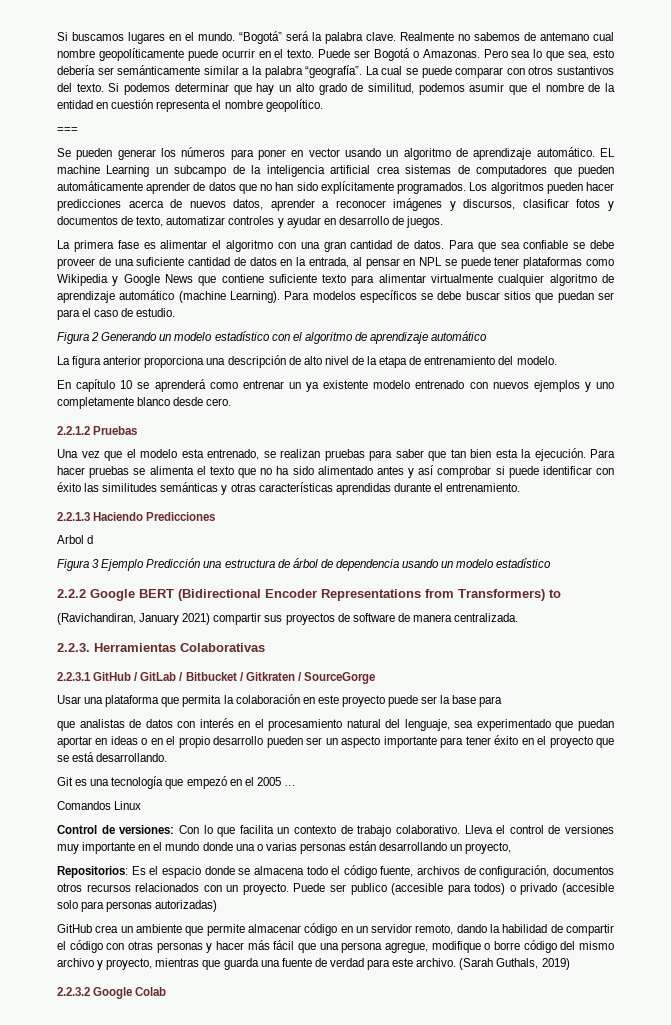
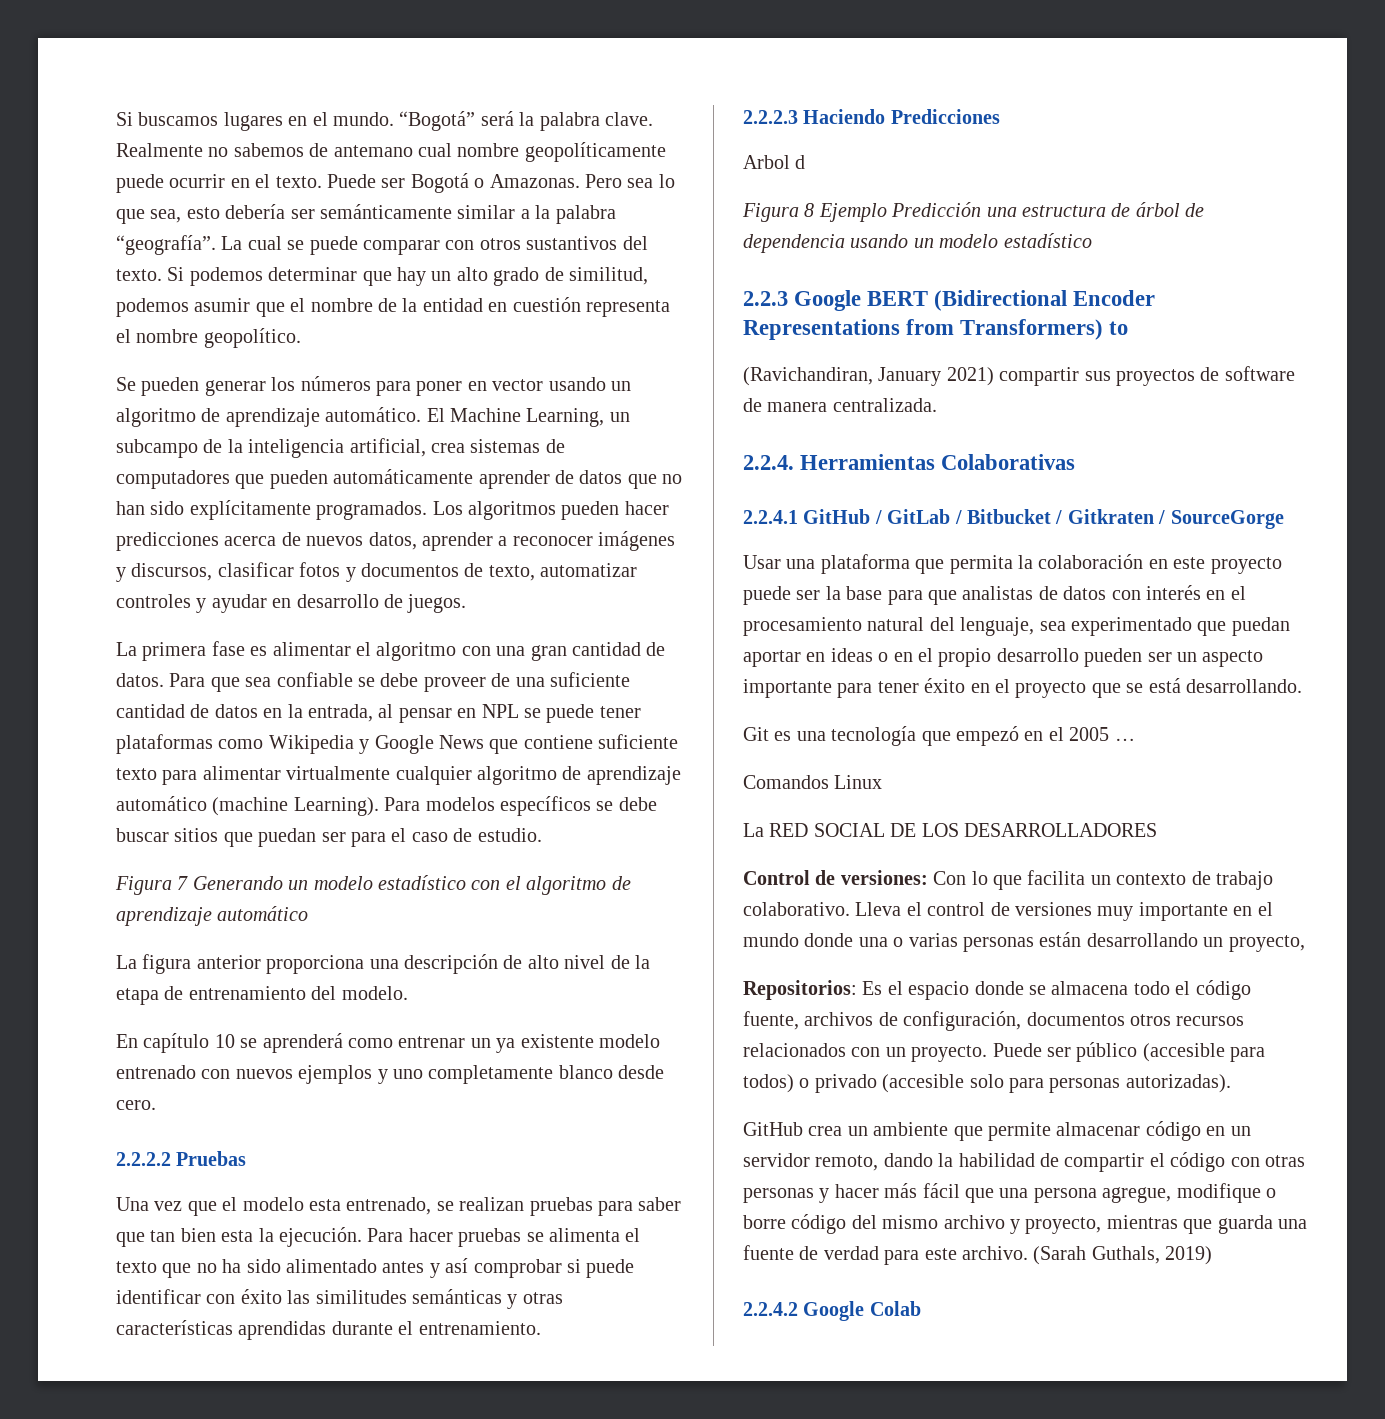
[57,127,78,133] // === -> (301, 338) none
[599,148,615,157] [57,165,150,177] EL machine Learning -> [426,408,605,427] El Machine Learning,
[330,165,371,174] artificial -> [349,438,426,457] artificial,
[91,332,100,341] 2 -> [177,876,189,890] 7
[57,426,90,435] 2.2.1.2 -> [116,1152,171,1166] 2.2.2.2
[57,512,90,521] 2.2.1.3 -> [743,110,798,124] 2.2.2.3
[92,559,100,568] 3 -> [804,203,815,217] 8
[57,589,86,598] 2.2.2 -> [743,291,788,306] 2.2.3
[57,643,90,652] 2.2.3. -> [743,455,794,470] 2.2.4.
[57,672,91,681] 2.2.3.1 -> [743,510,798,524] 2.2.4.1
(503, 701) // -> (923, 597) none
(142, 805) none -> [743,823,1157,837] // La RED SOCIAL DE LOS DESARROLLADORES
[350,883,387,895] publico -> [1076,1042,1138,1062] público
[155,900,218,912] autorizadas) -> [1125,1074,1231,1093] autorizadas).
[57,987,90,996] 2.2.3.2 -> [743,1302,798,1316] 2.2.4.2

